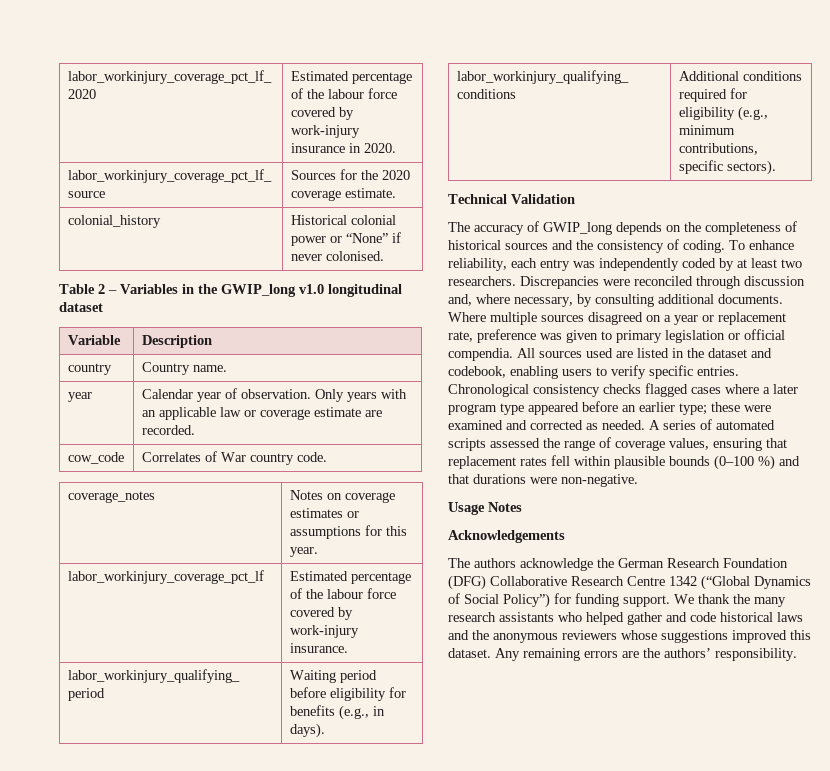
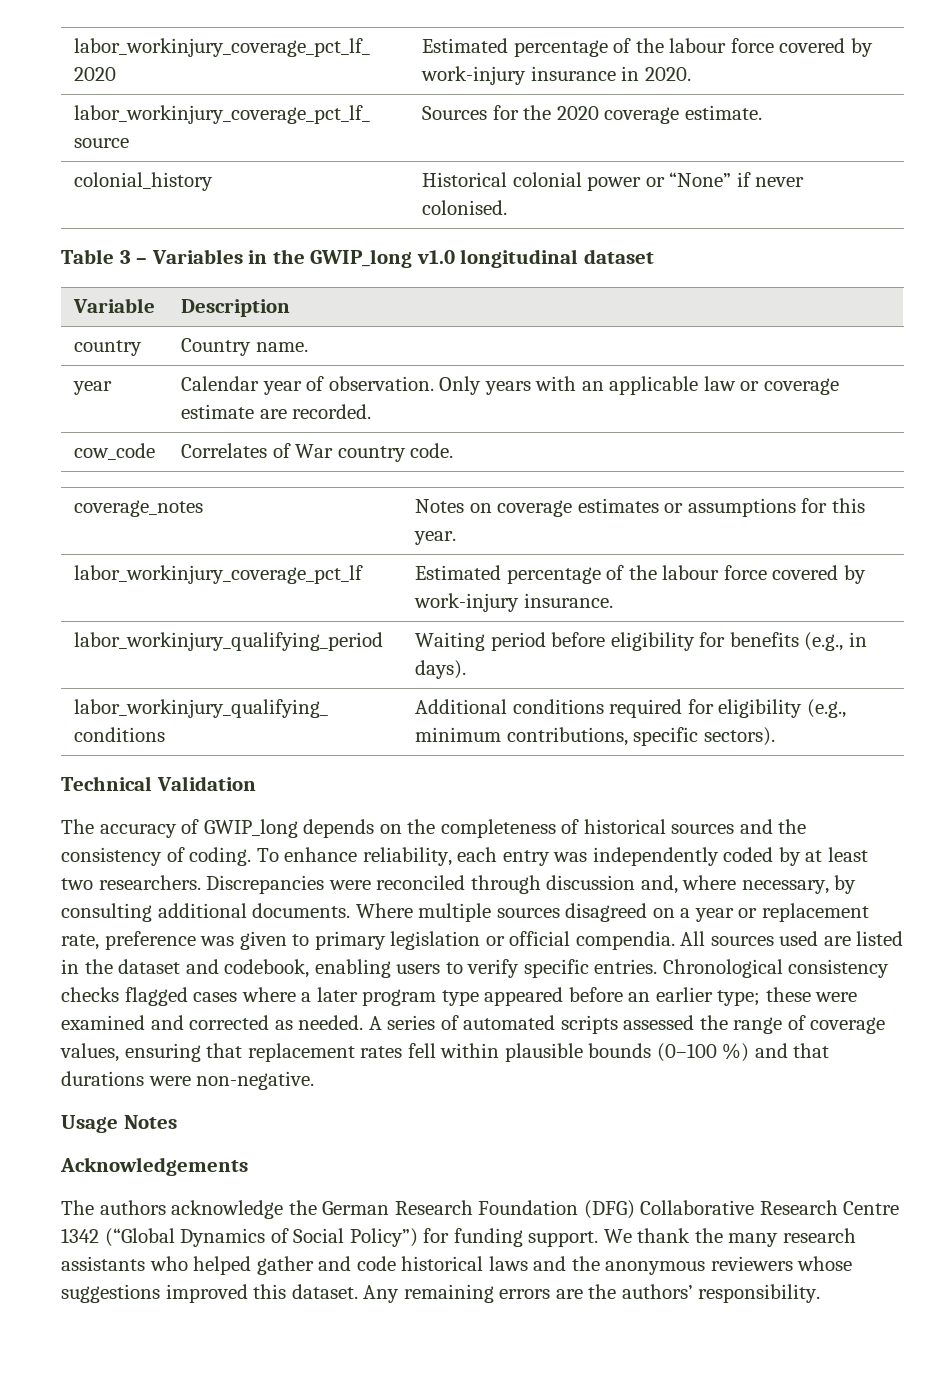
[98,284,105,294] 2 -> [119,250,131,264] 3

